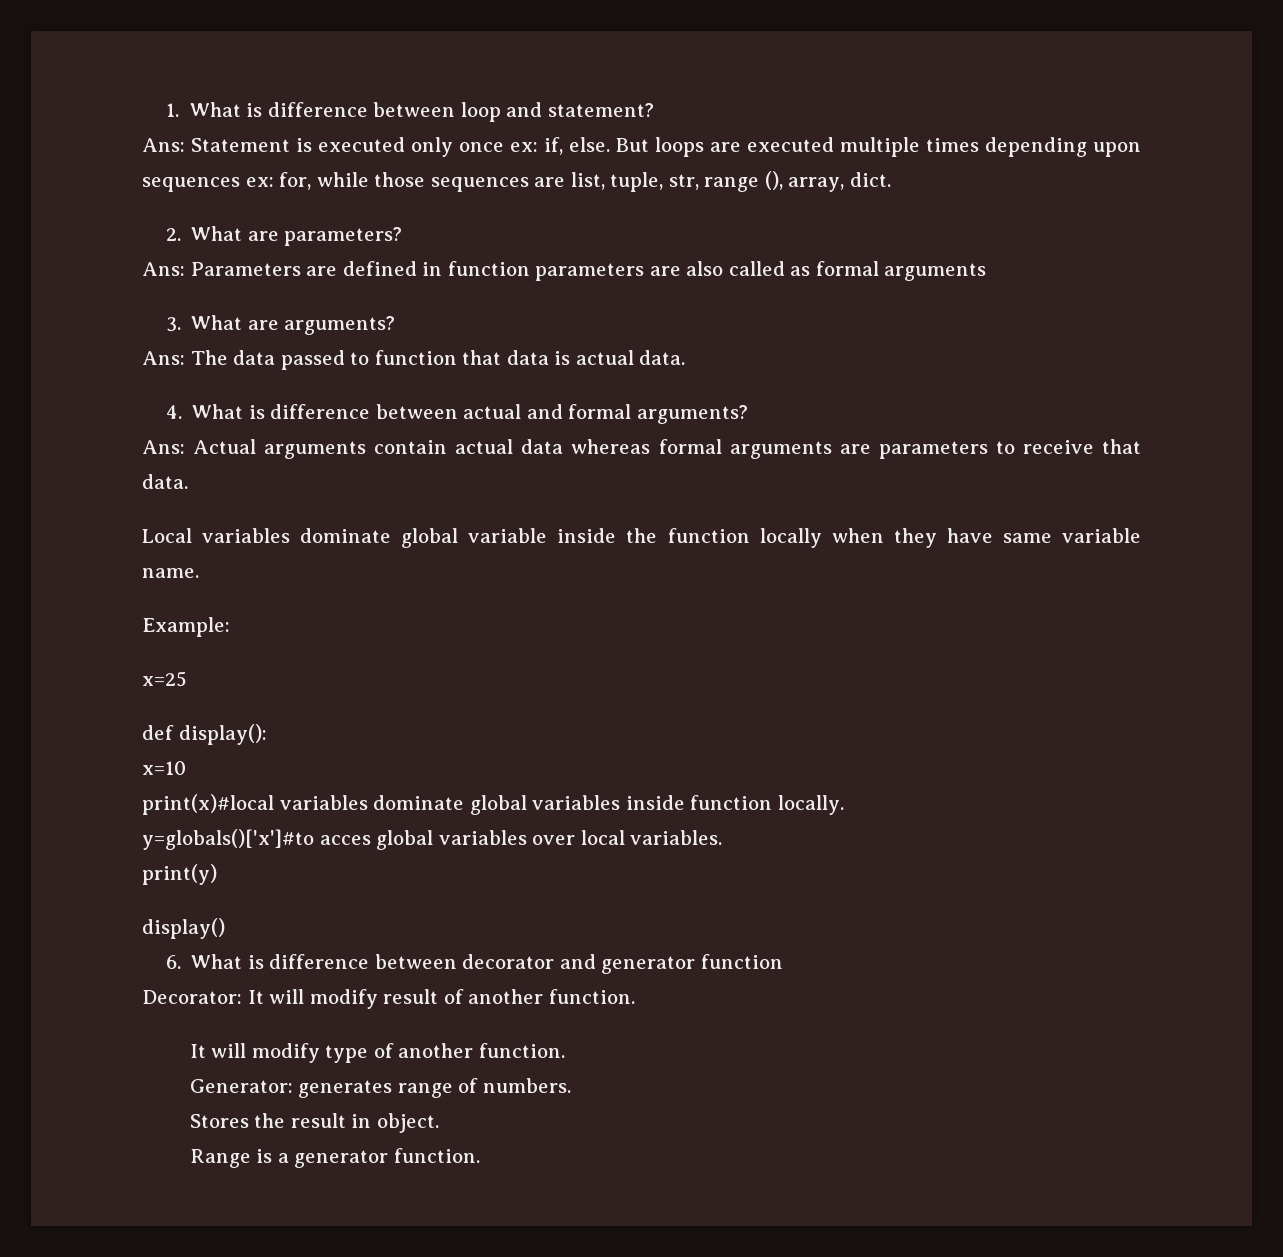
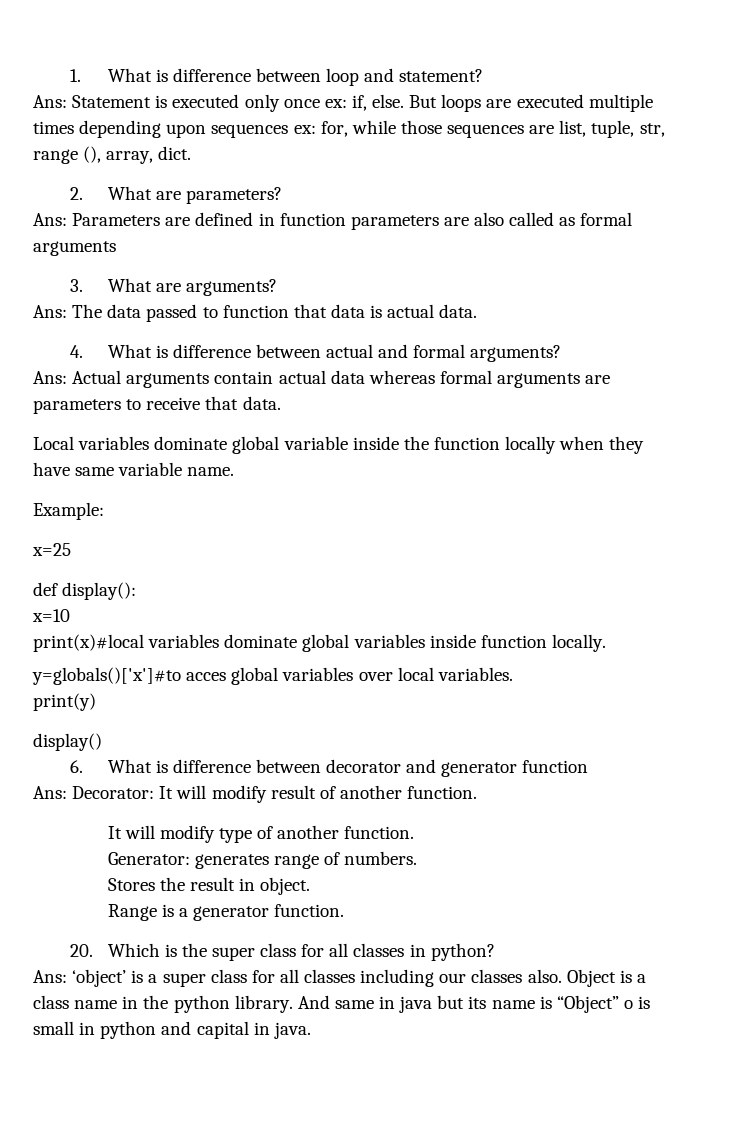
(783, 961) none -> [33,786,67,799] Ans:
(480, 1155) none -> [70,943,495,961] [33,969,646,987] [33,995,651,1013] [33,1021,311,1039] // 20. Which is the super class for all classes in python? // Ans: ‘object’ is a super class for all classes including our classes also. Object is a class name in the python library. And same in java but its name is “Object” o is small in python and capital in java.

